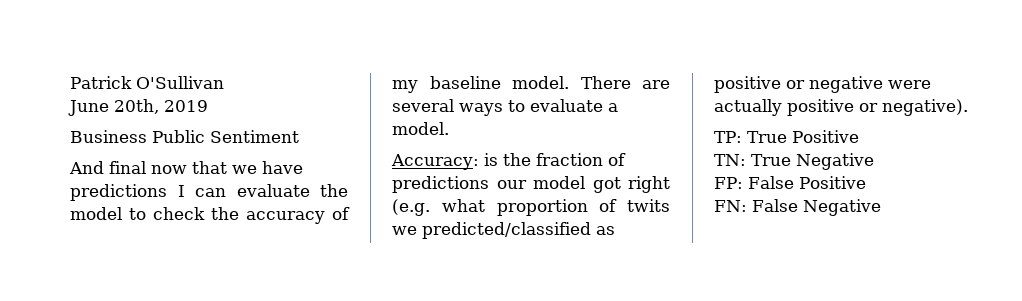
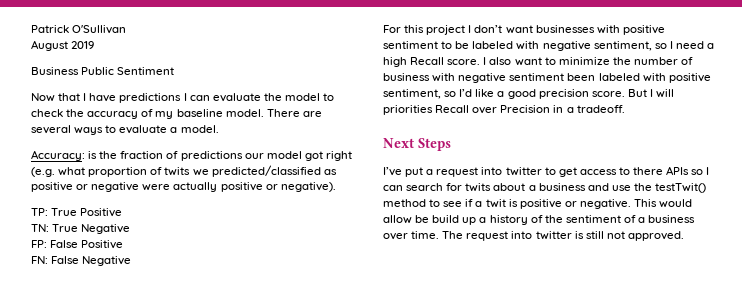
[68,99,159,116] June 20th, -> [31,40,68,51] August
[69,161,257,174] And final now that we -> [31,93,87,102] Now that I
(881, 207) none -> [383,25,665,35] [383,41,715,51] [383,57,694,67] [383,73,711,83] [383,89,675,99] [383,105,625,115] [383,138,451,151] [383,166,710,177] [383,183,707,193] [383,199,693,209] [383,215,696,225] [383,231,684,241] // For this project I don’t want businesses with positive sentiment to be labeled with negative sentiment, so I need a high Recall score. I also want to minimize the number of business with negative sentiment been labeled with positive sentiment, so I’d like a good precision score. But I will priorities Recall over Precision in a tradeoff. // Next Steps // I’ve put a request into twitter to get access to there APIs so I can search for twits about a business and use the testTwit() method to see if a twit is positive or negative. This would allow be build up a history of the sentiment of a business over time. The request into twitter is still not approved.

